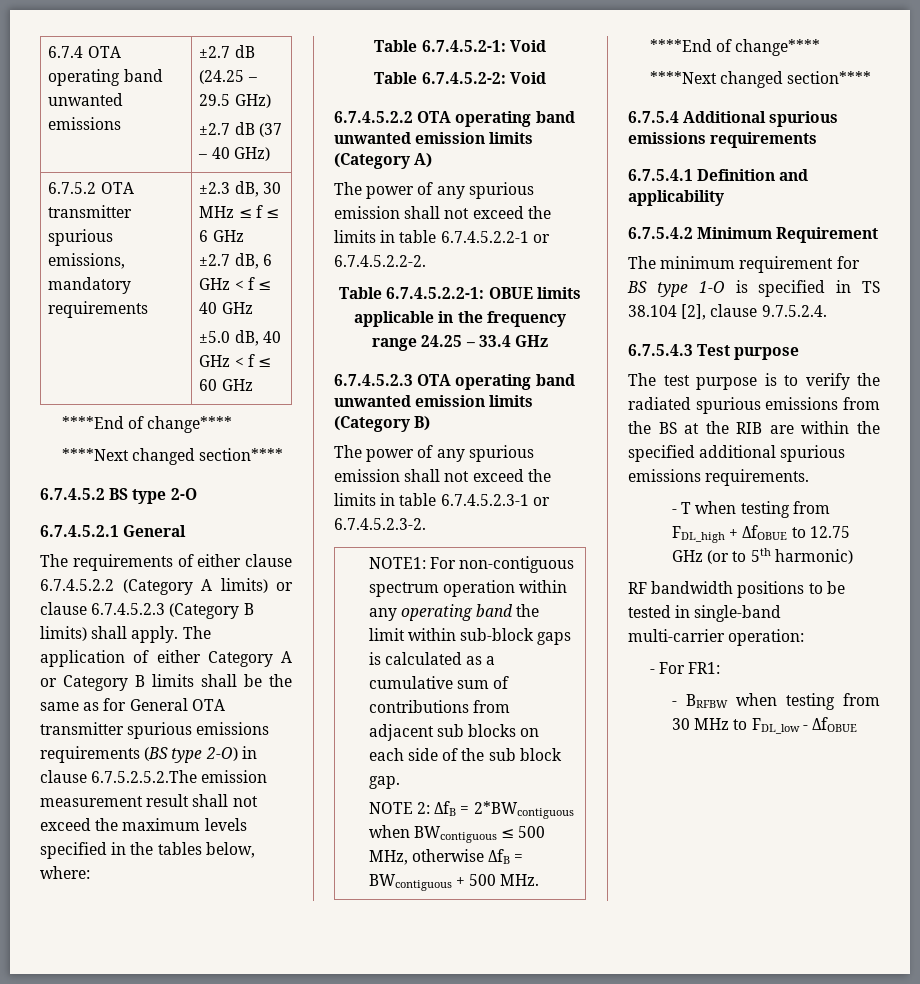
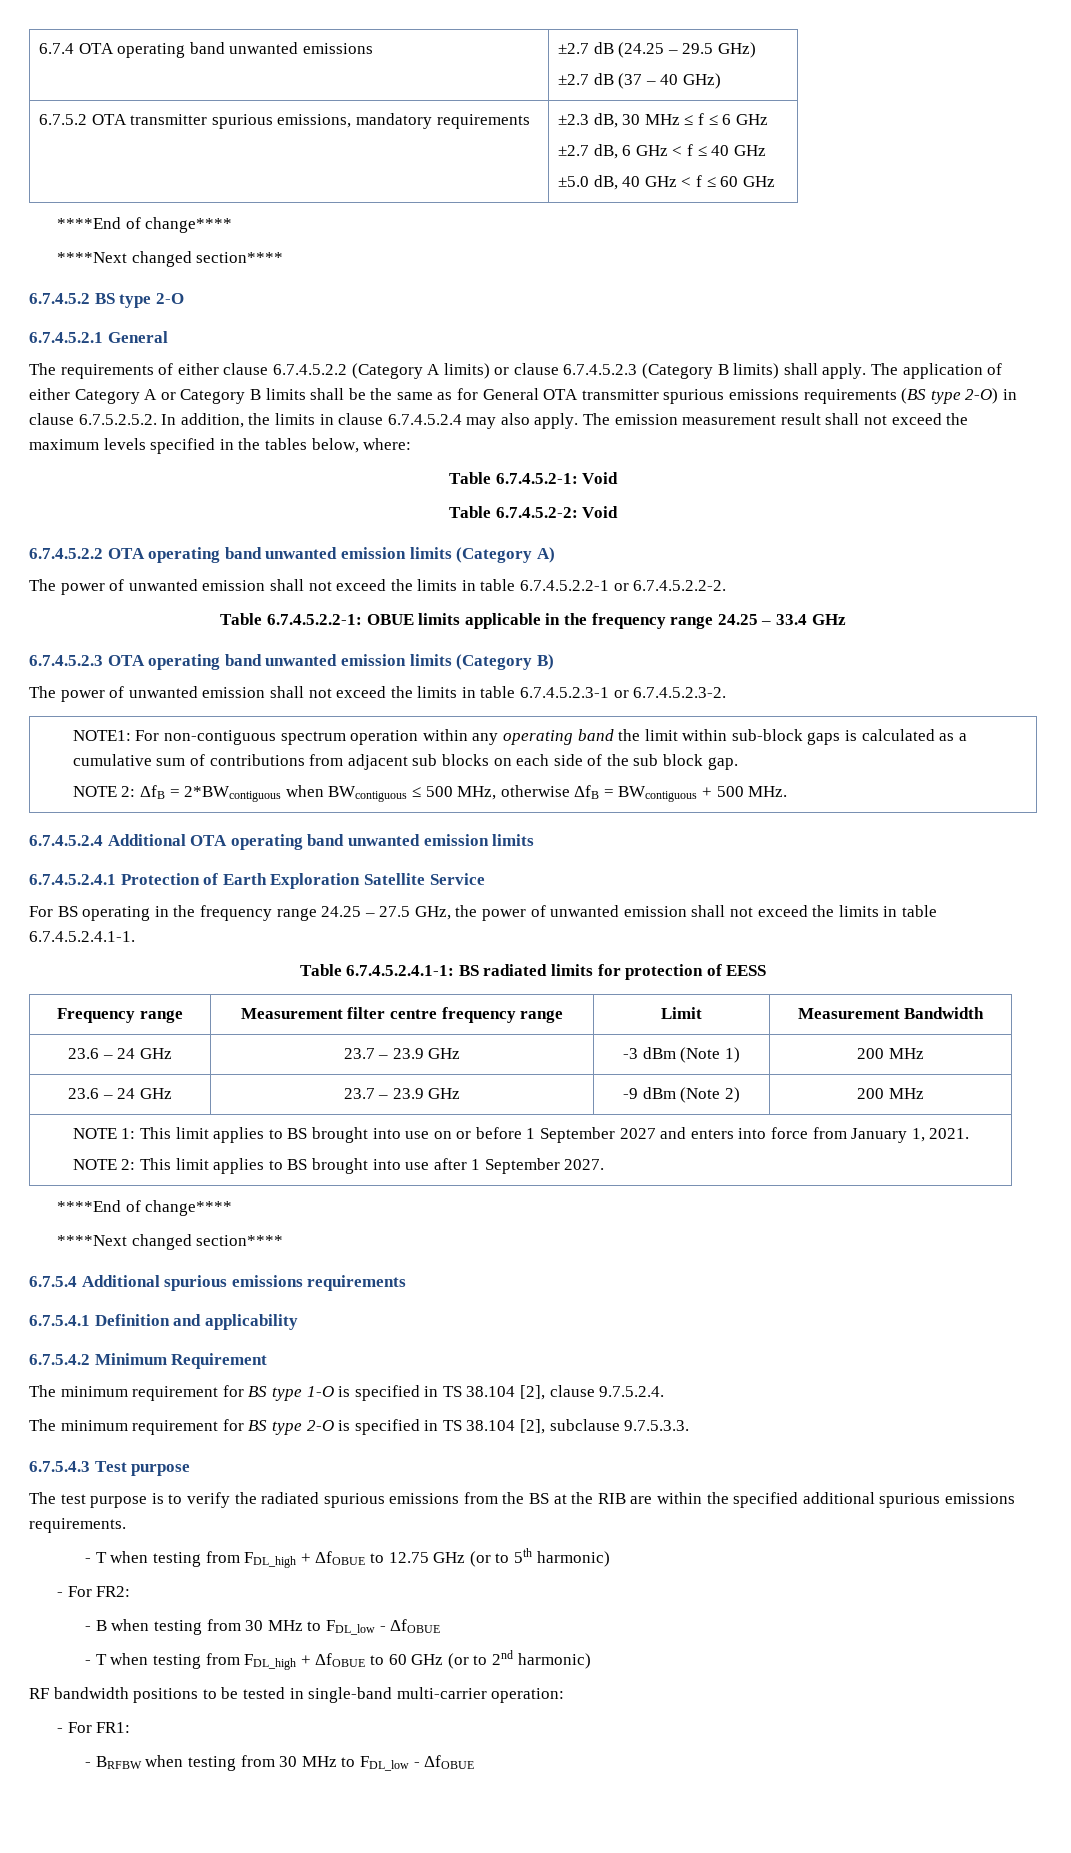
[91,770,198,783] 6.7.5.2.5.2.The -> [78,413,611,429] 6.7.5.2.5.2. In addition, the limits in clause 6.7.4.5.2.4 may also apply. The
[436,182,534,199] any spurious -> [128,579,198,591] unwanted
[436,445,534,462] any spurious -> [128,686,198,698] unwanted
(540, 880) none -> [29,834,535,850] [29,873,485,889] [29,905,937,921] [29,931,135,942] [299,964,767,980] [57,1008,183,1023] [240,1007,564,1023] [661,1007,702,1019] [797,1007,985,1019] [68,1048,172,1059] [343,1048,461,1059] [623,1047,740,1063] [857,1048,924,1059] [68,1088,172,1099] [343,1088,461,1099] [623,1087,740,1103] [857,1088,924,1099] [72,1127,970,1143] [72,1158,605,1174] // 6.7.4.5.2.4 Additional OTA operating band unwanted emission limits // 6.7.4.5.2.4.1 Protection of Earth Exploration Satellite Service // For BS operating in the frequency range 24.25 – 27.5 GHz, the power of unwanted emission shall not exceed the limits in table 6.7.4.5.2.4.1-1. // Table 6.7.4.5.2.4.1-1: BS radiated limits for protection of EESS // Frequency range | Measurement filter centre frequency range | Limit | Measurement Bandwidth // 23.6 – 24 GHz | 23.7 – 23.9 GHz | -3 dBm (Note 1) | 200 MHz // 23.6 – 24 GHz | 23.7 – 23.9 GHz | -9 dBm (Note 2) | 200 MHz // NOTE 1: This limit applies to BS brought into use on or before 1 September 2027 and enters into force from January 1, 2021. // NOTE 2: This limit applies to BS brought into use after 1 September 2027.
(827, 311) none -> [29,1419,690,1435] // The minimum requirement for BS type 2-O is specified in TS 38.104 [2], subclause 9.7.5.3.3.
(853, 556) none -> [57,1586,131,1597] [85,1619,441,1635] [85,1650,591,1670] // - For FR2: // - B when testing from 30 MHz to FDL_low - ΔfOBUE // - T when testing from FDL_high + ΔfOBUE to 60 GHz (or to 2nd harmonic)

